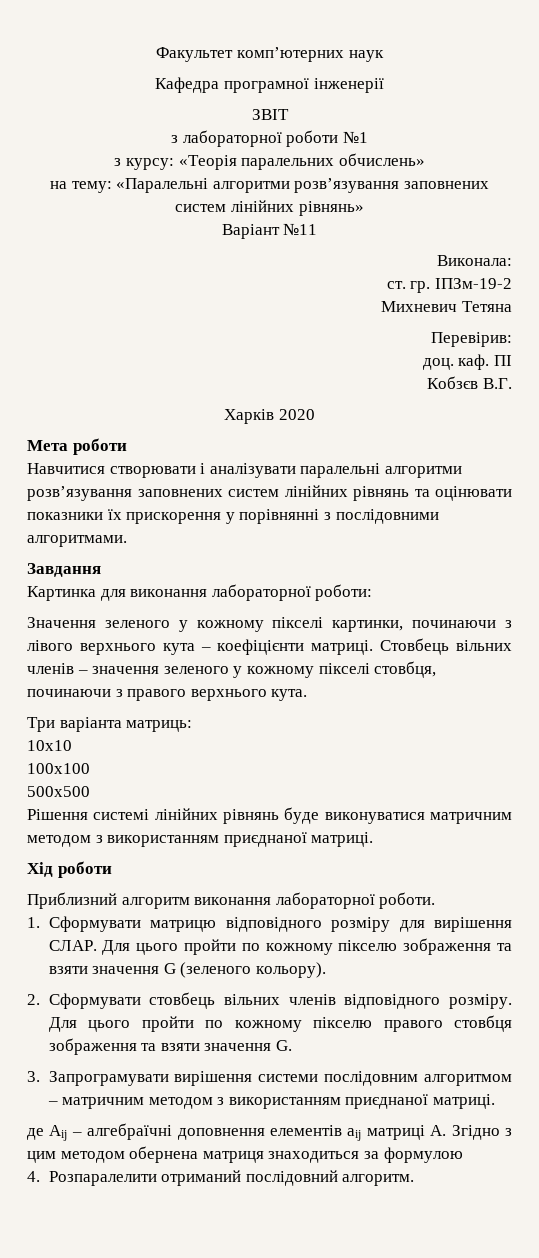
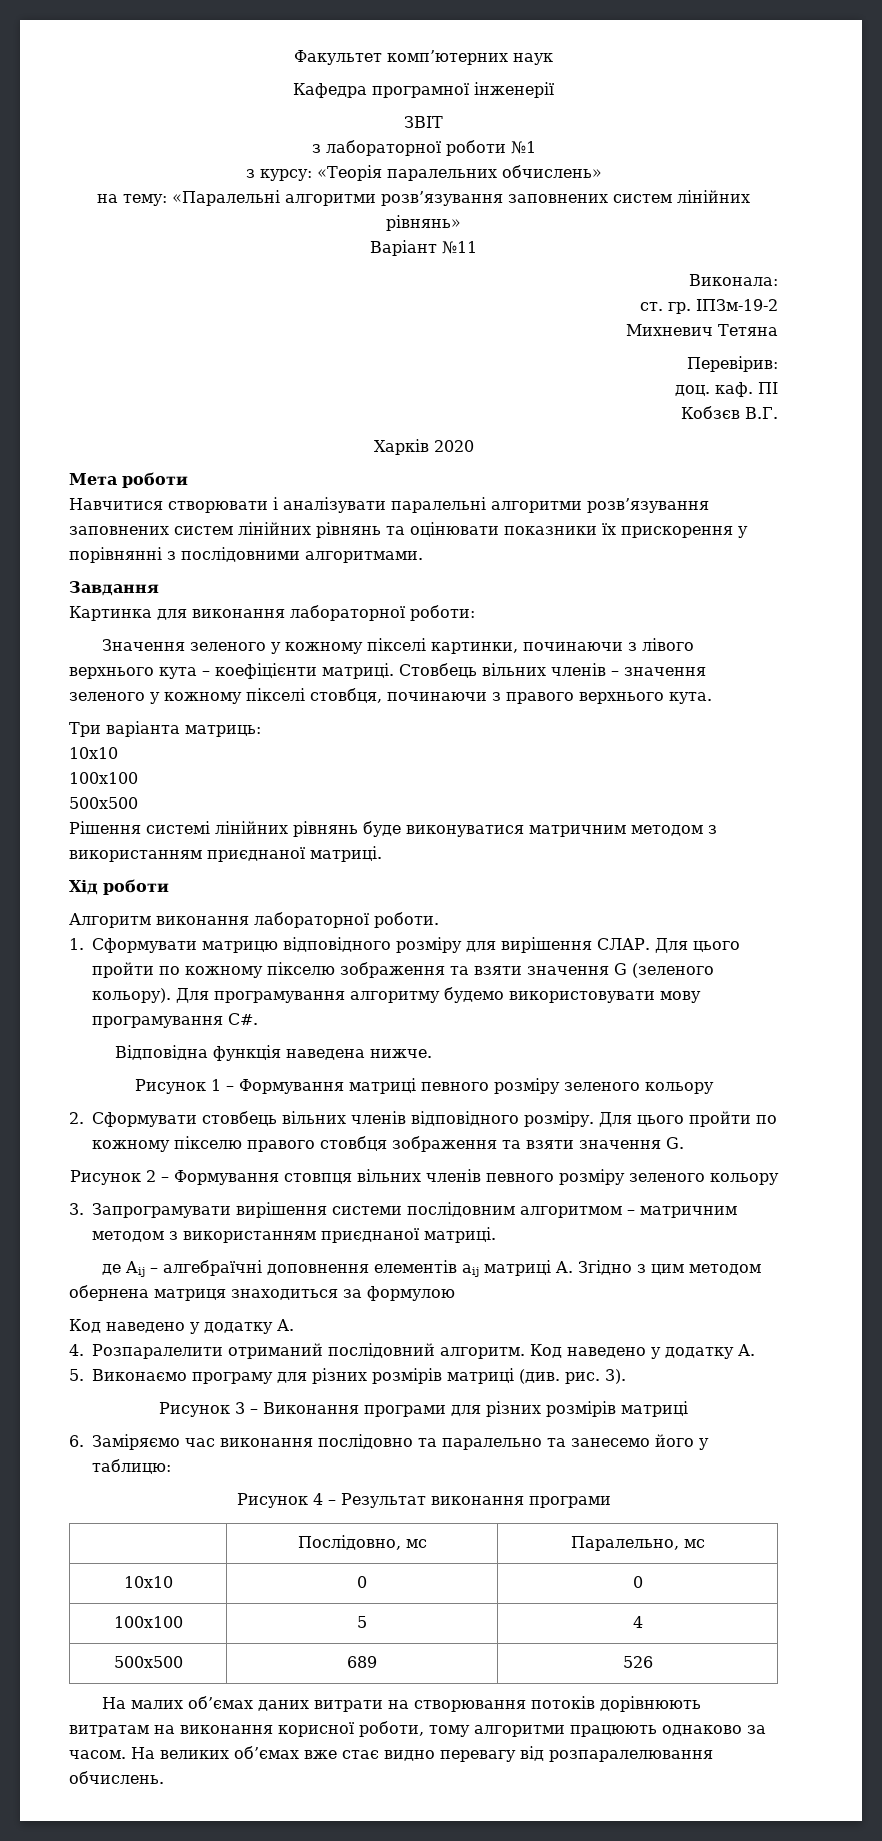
[27,892,190,909] Приблизний алгоритм -> [69,913,151,928] Алгоритм
(326, 970) none -> [176,987,701,1003] [92,1013,258,1028] [114,1045,432,1061] [134,1078,714,1094] Для програмування алгоритму будемо використовувати мову програмування C#. // Відповідна функція наведена нижче. // Рисунок 1 – Формування матриці певного розміру зеленого кольору
(292, 1045) none -> [69,1169,779,1185] // Рисунок 2 – Формування стовпця вільних членів певного розміру зеленого кольору
(463, 1155) none -> [69,1319,294,1334] // Код наведено у додатку А.
(415, 1180) none -> [530,1344,755,1359] [69,1368,626,1384] [159,1401,688,1417] [69,1434,709,1450] [92,1459,171,1474] [236,1493,611,1508] [297,1535,427,1550] [570,1536,705,1551] [123,1576,173,1588] [357,1576,367,1588] [632,1576,643,1588] [113,1616,183,1628] [357,1616,367,1628] [632,1616,643,1628] [113,1656,183,1668] [347,1656,377,1668] [622,1656,653,1668] [101,1696,701,1712] [69,1721,766,1737] [69,1746,713,1762] [69,1771,164,1784] Код наведено у додатку А. // 5. Виконаємо програму для різних розмірів матриці (див. рис. 3). // Рисунок 3 – Виконання програми для різних розмірів матриці // 6. Заміряємо час виконання послідовно та паралельно та занесемо його у таблицю: // Рисунок 4 – Результат виконання програми // | Послідовно, мс | Паралельно, мс // 10x10 | 0 | 0 // 100x100 | 5 | 4 // 500x500 | 689 | 526 // На малих об’ємах даних витрати на створювання потоків дорівнюють витратам на виконання корисної роботи, тому алгоритми працюють однаково за часом. На великих об’ємах вже стає видно перевагу від розпаралелювання обчислень.

